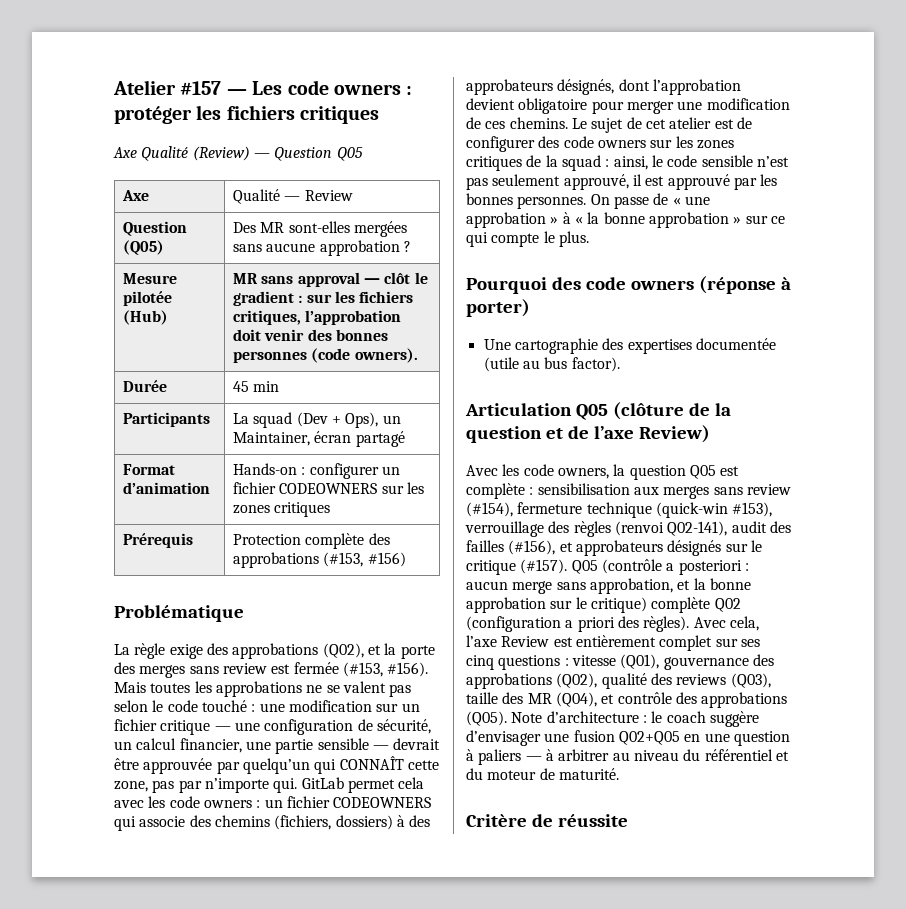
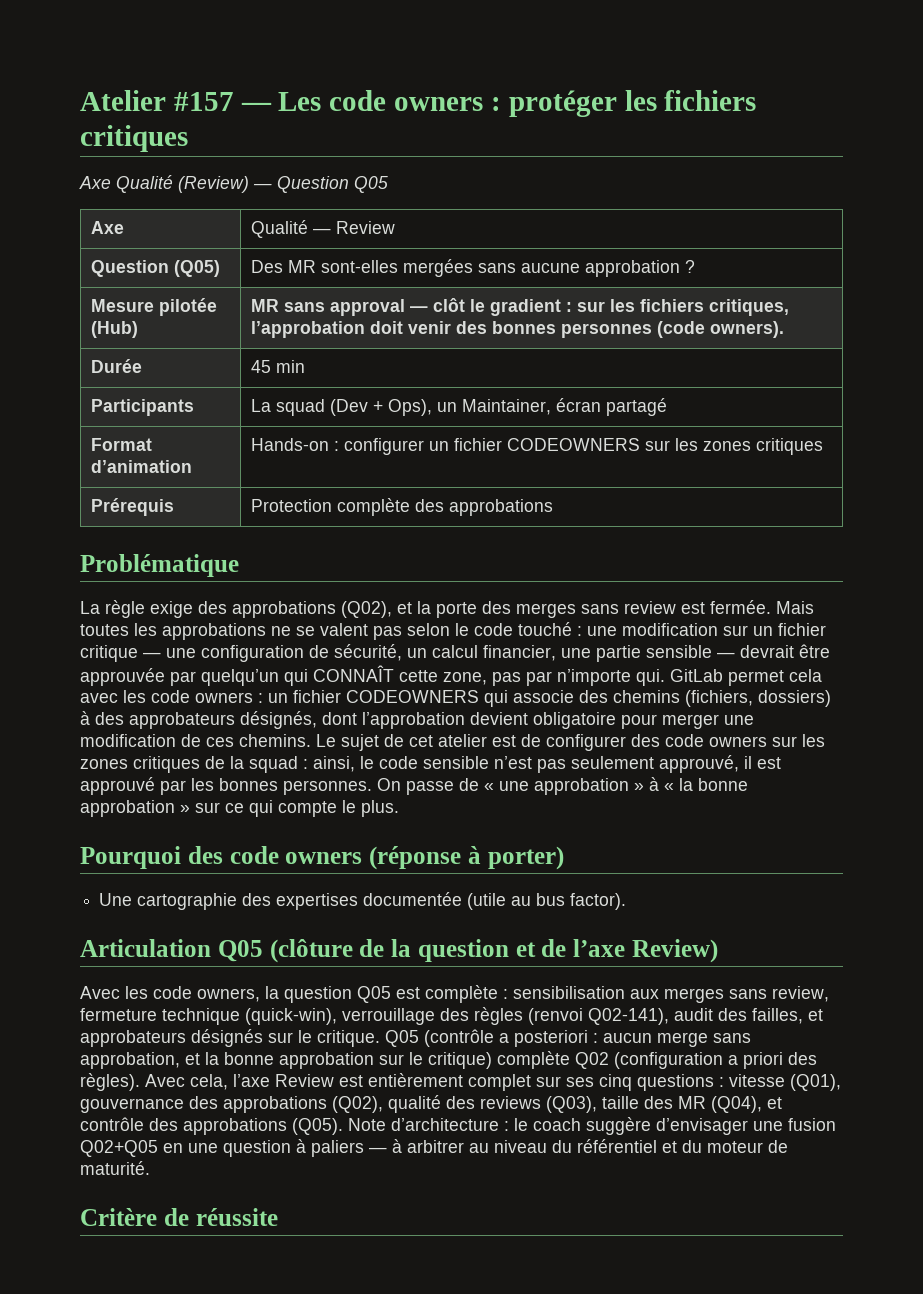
[323,552,406,567] (#153, #156) -> (554, 507) none
[293,662,429,677] fermée (#153, #156). -> [710,600,771,614] fermée.
[746,484,791,495] [466,502,773,518] review (#154), fermeture technique (quick-win #153), -> [772,986,829,1002] [80,1008,337,1025] review, fermeture technique (quick-win),
[466,540,556,555] failles (#156), -> [752,1008,803,1024] failles,
[466,559,568,575] critique (#157). -> [317,1030,380,1047] critique.

